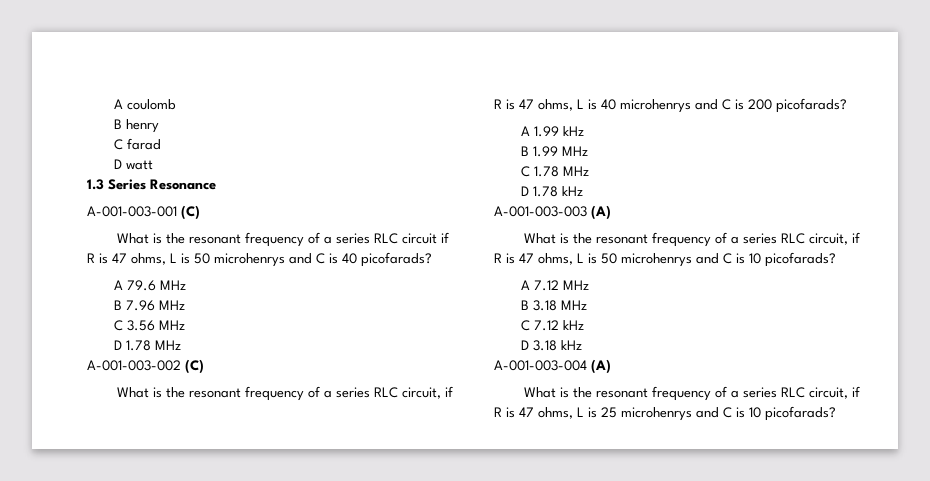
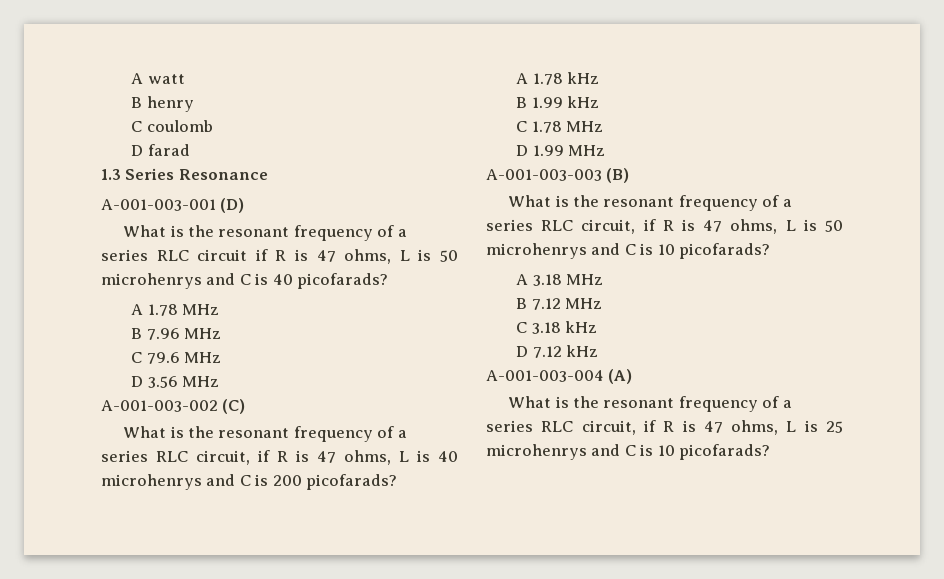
[114,99,177,110] A coulomb -> [131,73,185,84] A watt
[127,138,162,150] [114,159,154,170] farad // D watt -> [146,120,213,132] [131,144,190,156] coulomb // D farad
[181,205,200,220] (C) -> [220,198,245,213] (D)
[127,280,157,291] 79.6 -> [147,304,178,316] 1.78
[127,320,186,331] [114,340,152,351] 3.56 MHz // D 1.78 -> [146,352,222,364] [131,376,178,388] 79.6 MHz // D 3.56
[534,126,560,137] 1.99 -> [532,73,563,85] 1.78
[562,146,589,156] MHz -> [567,96,600,108] kHz
[533,186,584,197] 1.78 kHz -> [532,145,606,156] 1.99 MHz
[591,205,611,220] (A) -> [606,168,630,183] (B)
(531, 285) none -> [532,274,604,286] [516,298,528,309] 3.18 MHz // B
[521,300,588,311] [521,320,560,331] B 3.18 MHz // C 7.12 -> [516,322,561,334] C 3.18
[533,340,558,351] 3.18 -> [532,346,562,358] 7.12

